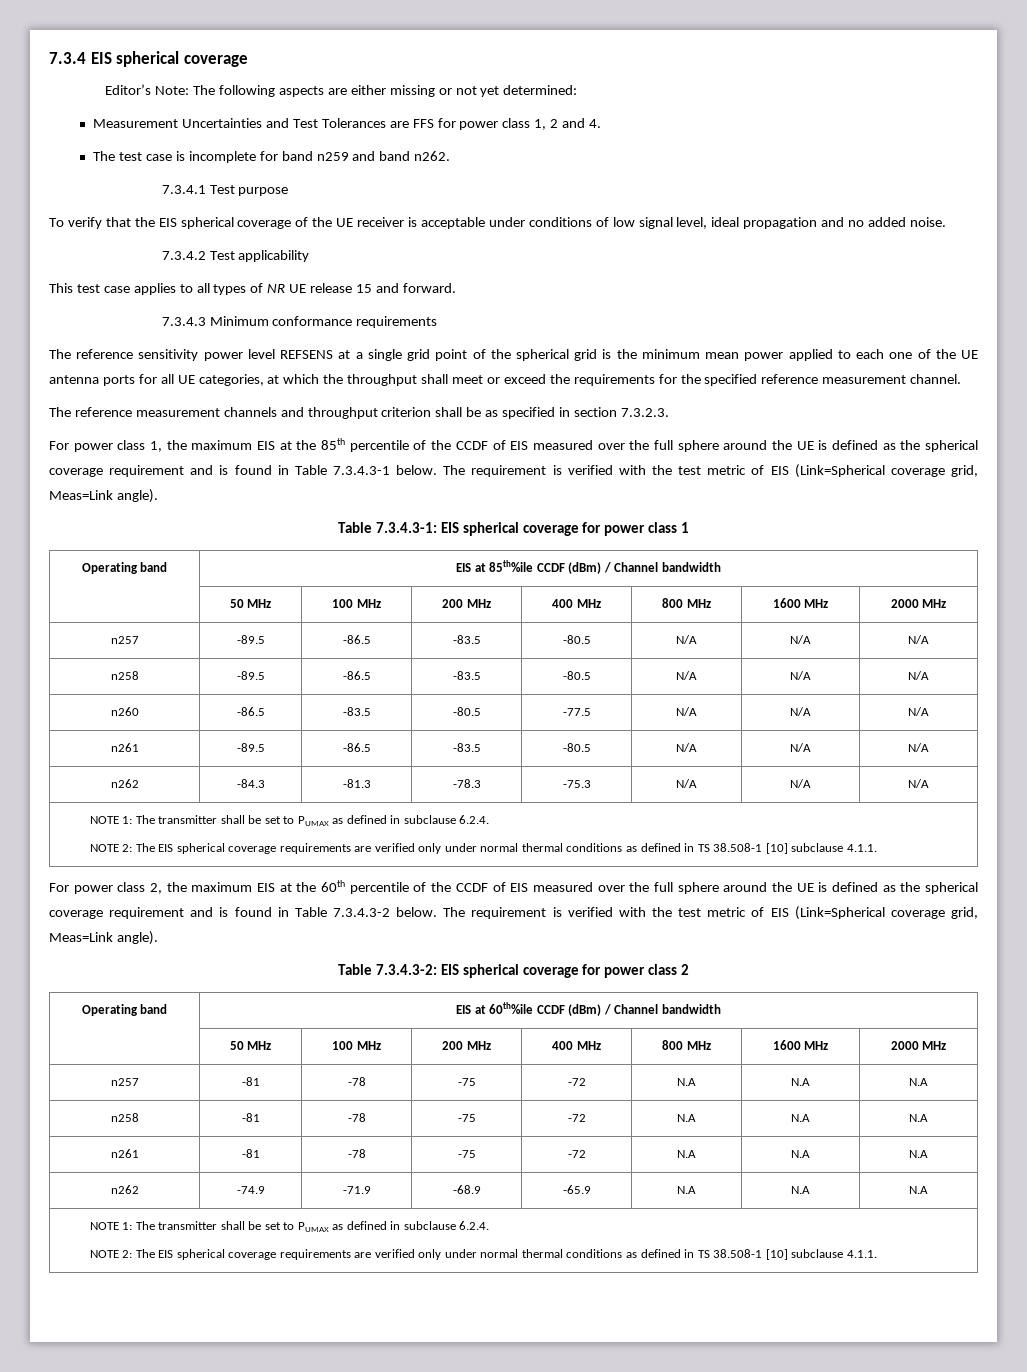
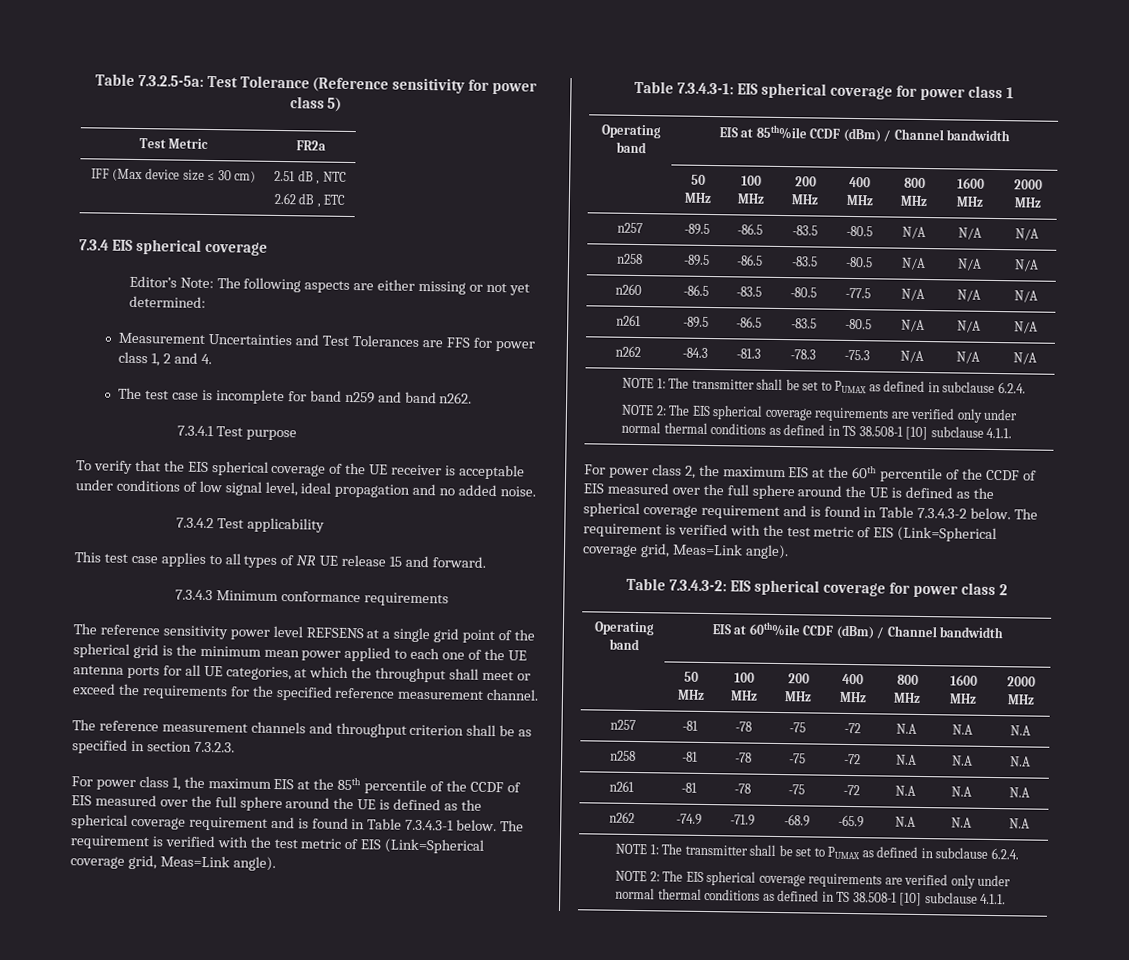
(49, 58) none -> [94,73,538,95] [289,96,343,112] [138,138,209,149] [295,140,326,151] [90,168,257,183] [274,170,347,185] [273,192,346,208] Table 7.3.2.5-5a: Test Tolerance (Reference sensitivity for power class 5) // Test Metric | FR2a // IFF (Max device size ≤ 30 cm) | 2.51 dB , NTC // 2.62 dB , ETC //

